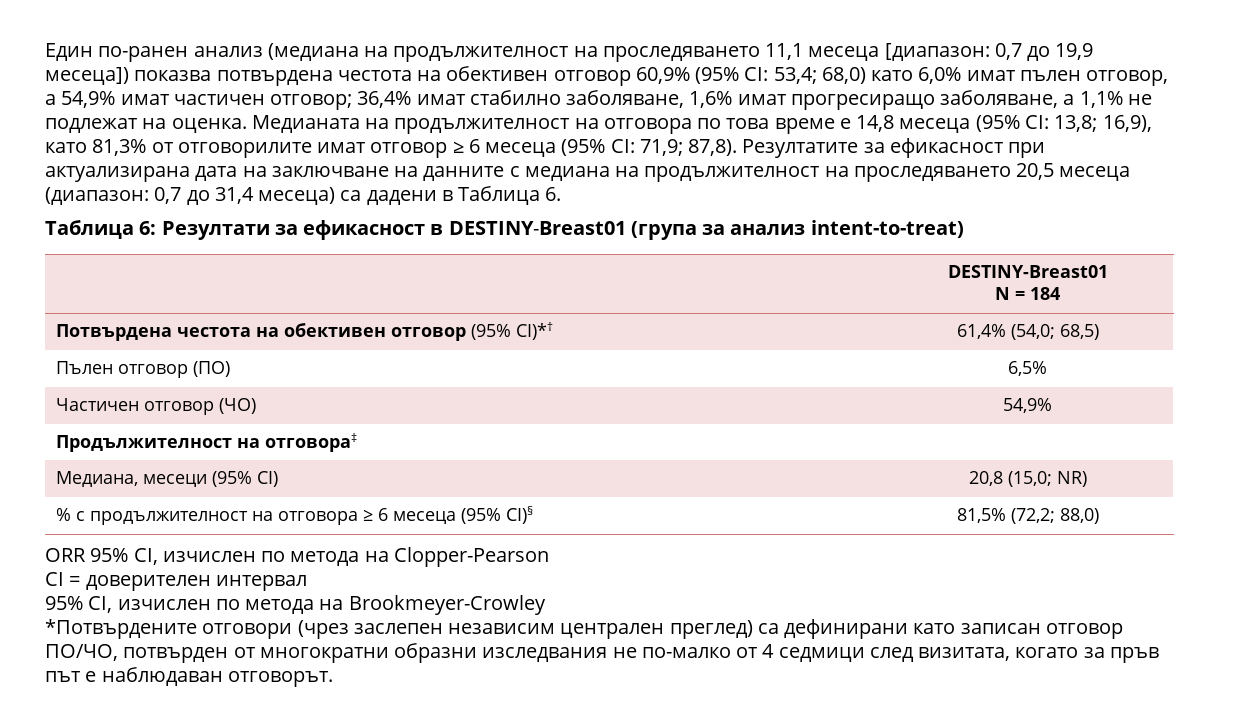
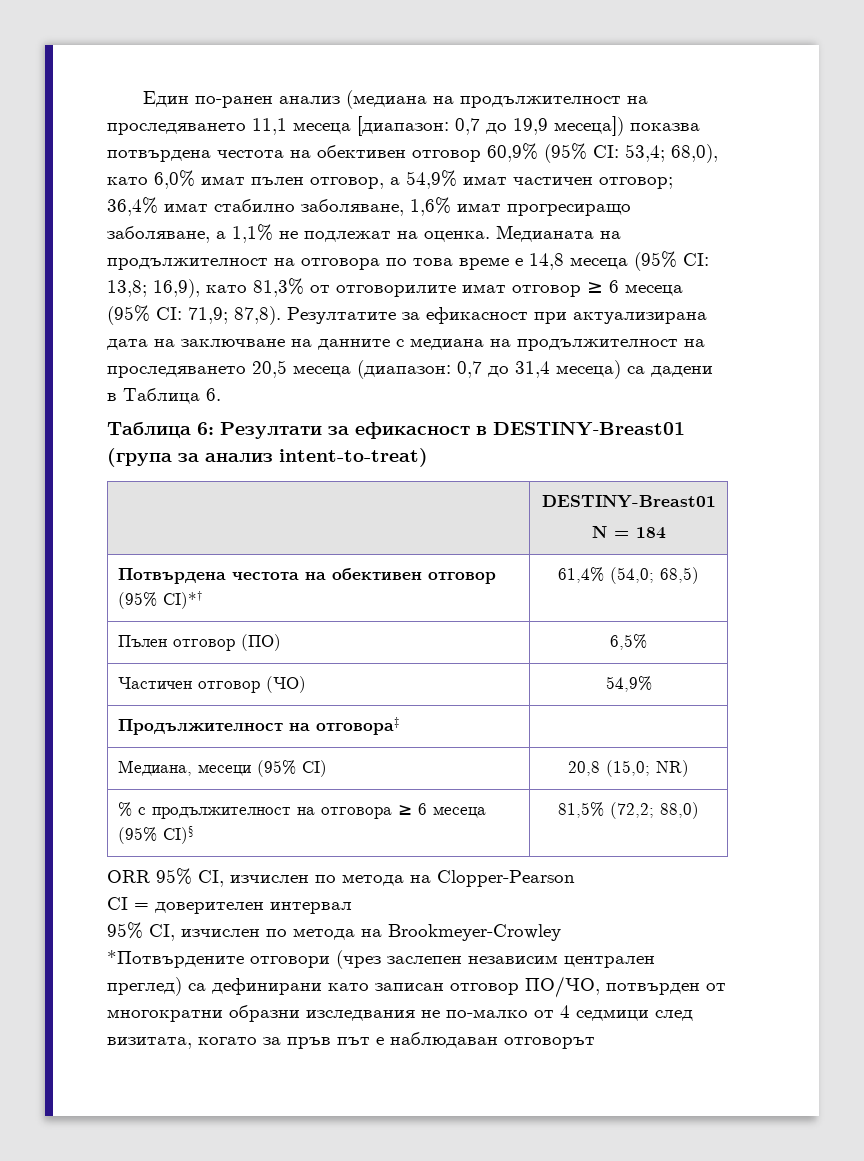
[821,67,866,84] 68,0) -> [671,144,718,163] 68,0),
[227,671,333,687] отговорът. -> [504,1037,595,1049] отговорът

